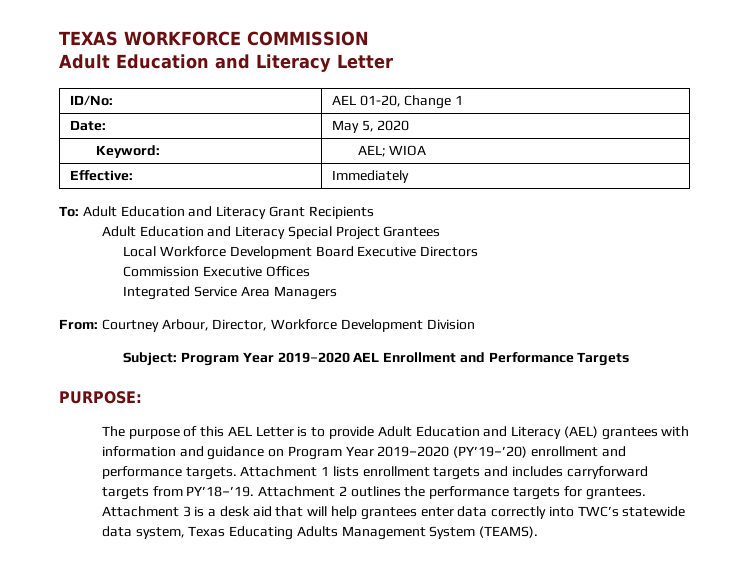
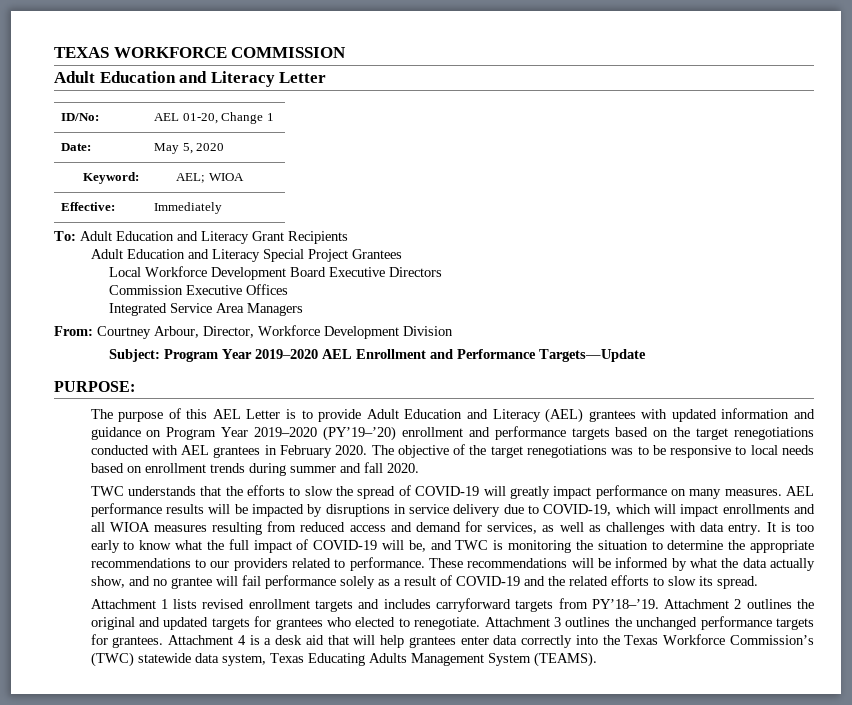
[577,352,630,366] Targets -> [538,349,646,362] Targets—Update
(690, 431) none -> [671,409,717,422] updated
[185,467,237,480] targets. -> [571,427,815,440] [90,444,814,458] [90,462,419,476] [90,485,815,499] [90,503,815,517] [90,521,814,535] [90,539,815,553] [90,557,816,571] [90,575,758,589] targets based on the target renegotiations conducted with AEL grantees in February 2020. The objective of the target renegotiations was to be responsive to local needs based on enrollment trends during summer and fall 2020. // TWC understands that the efforts to slow the spread of COVID-19 will greatly impact performance on many measures. AEL performance results will be impacted by disruptions in service delivery due to COVID-19, which will impact enrollments and all WIOA measures resulting from reduced access and demand for services, as well as challenges with data entry. It is too early to know what the full impact of COVID-19 will be, and TWC is monitoring the situation to determine the appropriate recommendations to our providers related to performance. These recommendations will be informed by what the data actually show, and no grantee will fail performance solely as a result of COVID-19 and the related efforts to slow its spread. //
(359, 471) none -> [202,599,245,609] revised
(426, 491) none -> [90,616,698,630] original and updated targets for grantees who elected to renegotiate. Attachment 3 outlines the unchanged
[182,506,191,517] 3 -> [237,635,246,645] 4
[577,506,619,517] TWC’s -> [602,634,815,645] [90,652,134,667] the Texas Workforce Commission’s (TWC)

